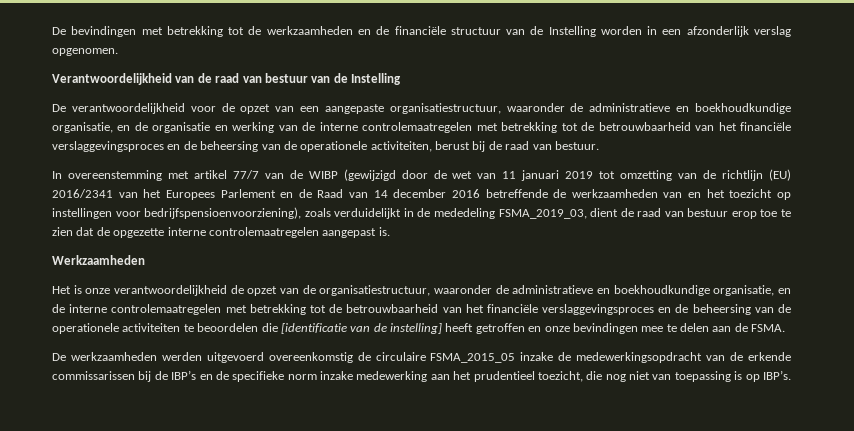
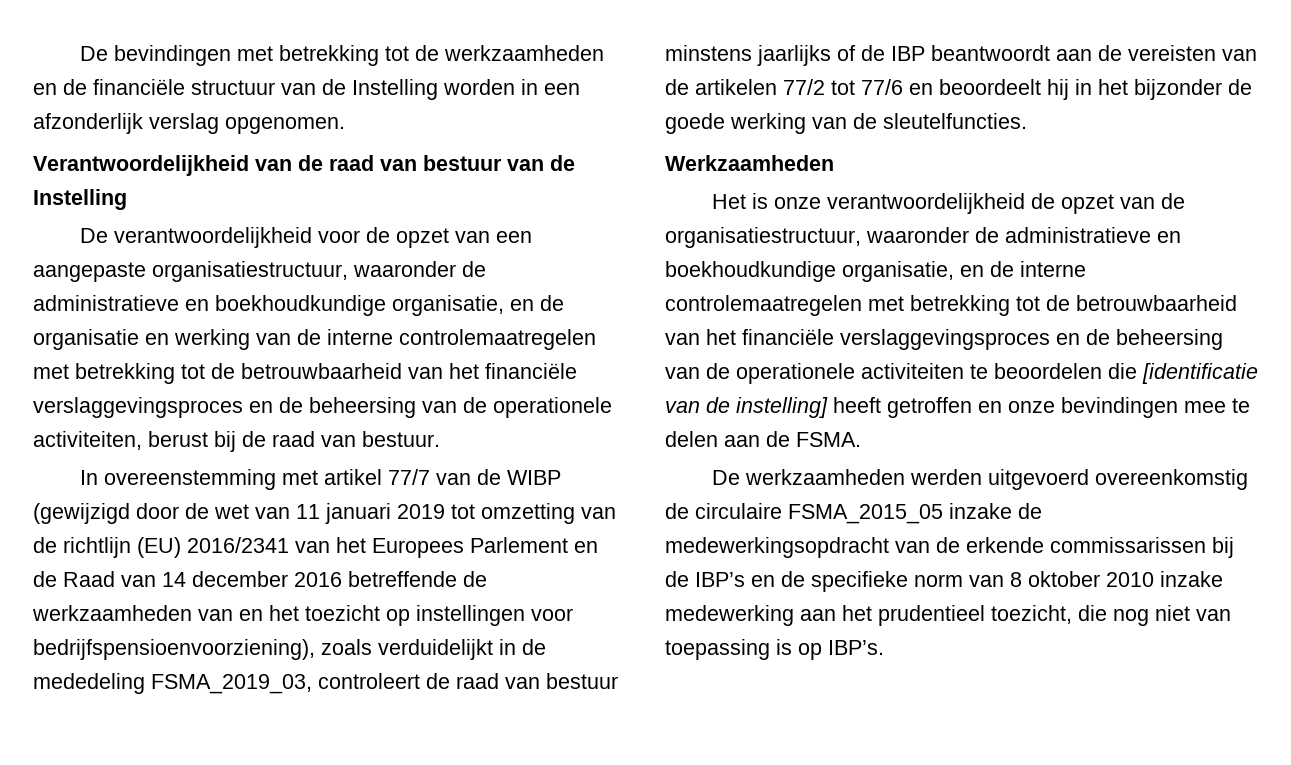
[590,208,791,219] [52,227,390,238] dient de raad van bestuur erop toe te zien dat de opgezette interne controlemaatregelen aangepast is. -> [318,673,618,689] [665,45,1257,66] [665,79,1252,100] [665,113,1027,134] controleert de raad van bestuur minstens jaarlijks of de IBP beantwoordt aan de vereisten van de artikelen 77/2 tot 77/6 en beoordeelt hij in het bijzonder de goede werking van de sleutelfuncties.
(317, 377) none -> [969,571,1154,587] van 8 oktober 2010

